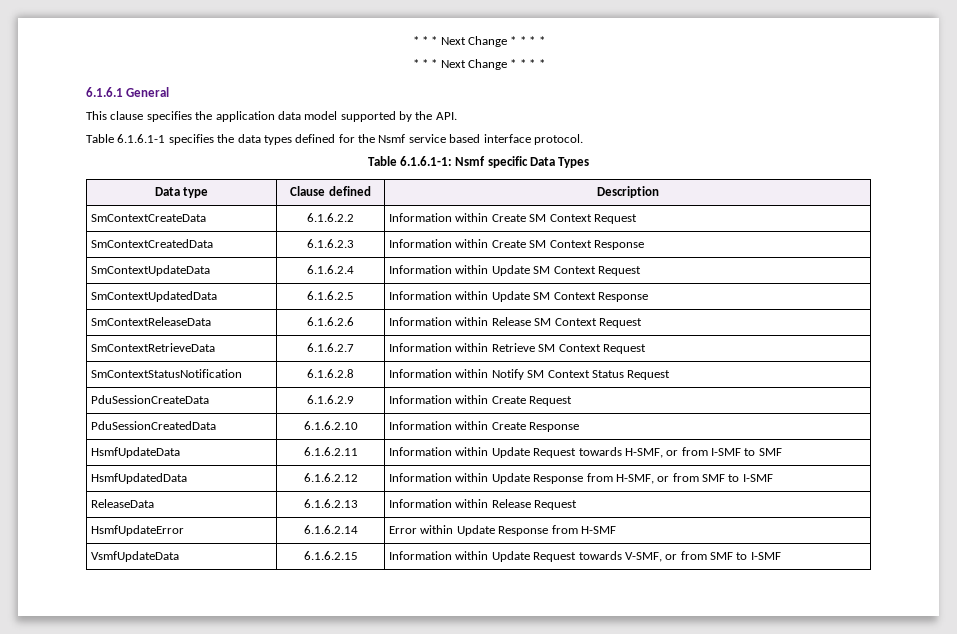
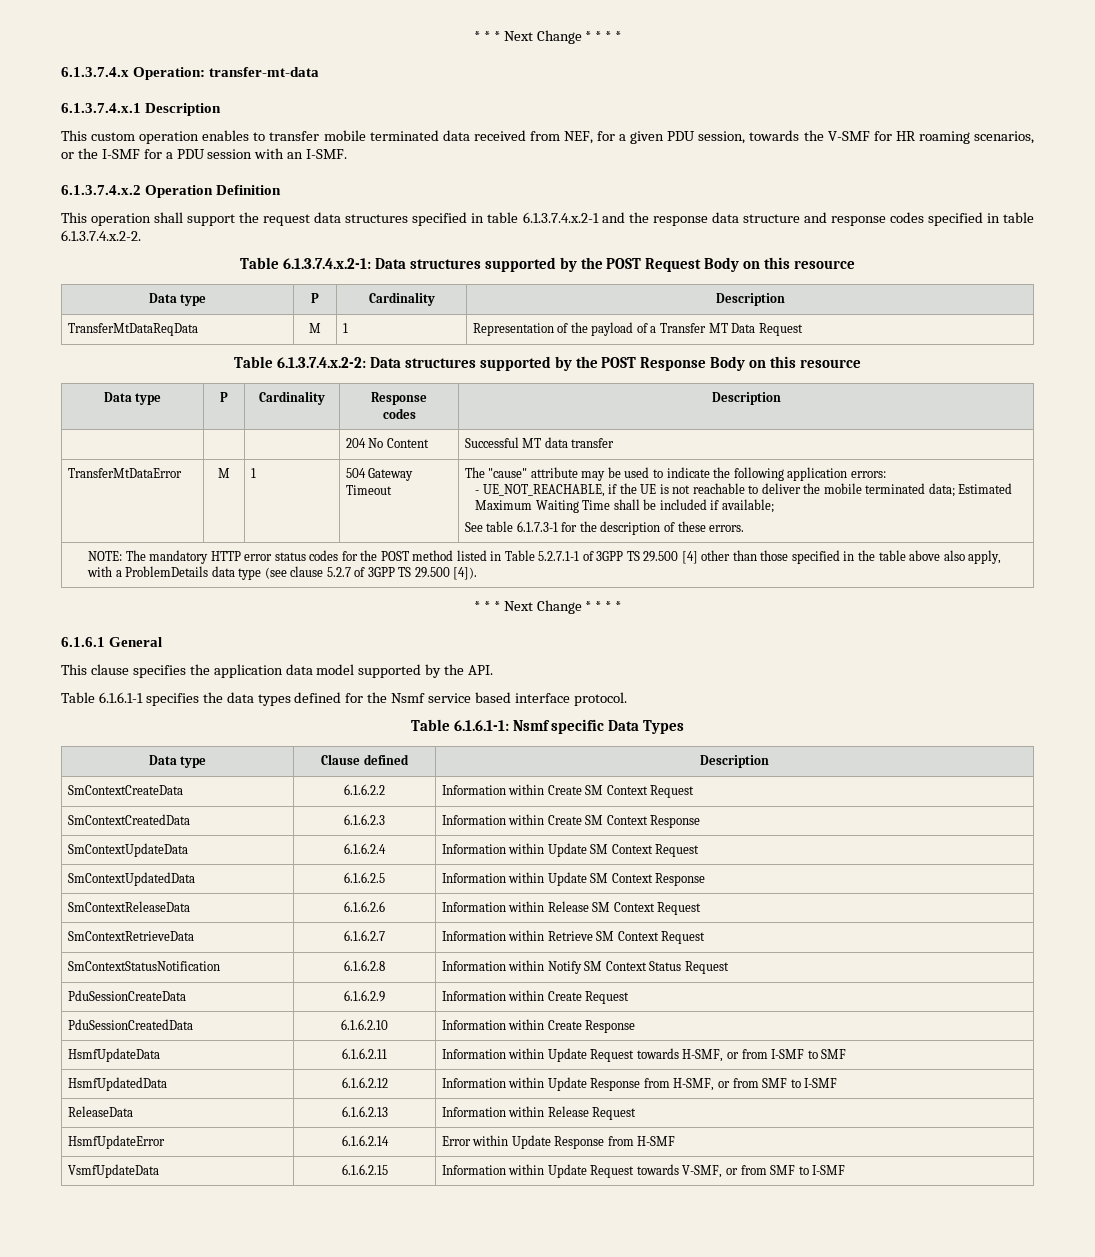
[412,36,545,47] * * * Next Change * * * * -> [473,30,622,44] [61,67,320,80] [61,103,222,116] [61,130,1034,144] [61,148,348,159] [61,185,282,198] [61,212,1034,226] [61,230,141,241] [240,257,855,272] [148,293,207,306] [311,293,319,303] [368,292,435,306] [715,293,785,306] [67,323,198,336] [309,323,321,333] [342,323,348,333] [472,322,803,336] [234,356,861,371] [103,392,162,405] [220,392,228,402] [259,391,325,405] [371,392,427,405] [382,408,416,419] [711,392,781,405] [345,438,429,448] [464,437,615,448] [67,468,182,478] [218,468,230,478] [250,468,256,478] [345,468,414,481] [345,485,392,495] [464,467,886,481] [475,483,1013,497] [475,499,774,513] [464,521,745,535] [88,550,1002,564] [87,566,478,580] * * * Next Change * * * * // 6.1.3.7.4.x Operation: transfer-mt-data // 6.1.3.7.4.x.1 Description // This custom operation enables to transfer mobile terminated data received from NEF, for a given PDU session, towards the V-SMF for HR roaming scenarios, or the I-SMF for a PDU session with an I-SMF. // 6.1.3.7.4.x.2 Operation Definition // This operation shall support the request data structures specified in table 6.1.3.7.4.x.2-1 and the response data structure and response codes specified in table 6.1.3.7.4.x.2-2. // Table 6.1.3.7.4.x.2-1: Data structures supported by the POST Request Body on this resource // Data type | P | Cardinality | Description // TransferMtDataReqData | M | 1 | Representation of the payload of a Transfer MT Data Request // Table 6.1.3.7.4.x.2-2: Data structures supported by the POST Response Body on this resource // Data type | P | Cardinality | Response // codes | Description // | | | 204 No Content | Successful MT data transfer // TransferMtDataError | M | 1 | 504 Gateway Timeout | The "cause" attribute may be used to indicate the following application errors: // - UE_NOT_REACHABLE, if the UE is not reachable to deliver the mobile terminated data; Estimated Maximum Waiting Time shall be included if available; // See table 6.1.7.3-1 for the description of these errors. // NOTE: The mandatory HTTP error status codes for the POST method listed in Table 5.2.7.1-1 of 3GPP TS 29.500 [4] other than those specified in the table above also apply, with a ProblemDetails data type (see clause 5.2.7 of 3GPP TS 29.500 [4]).

